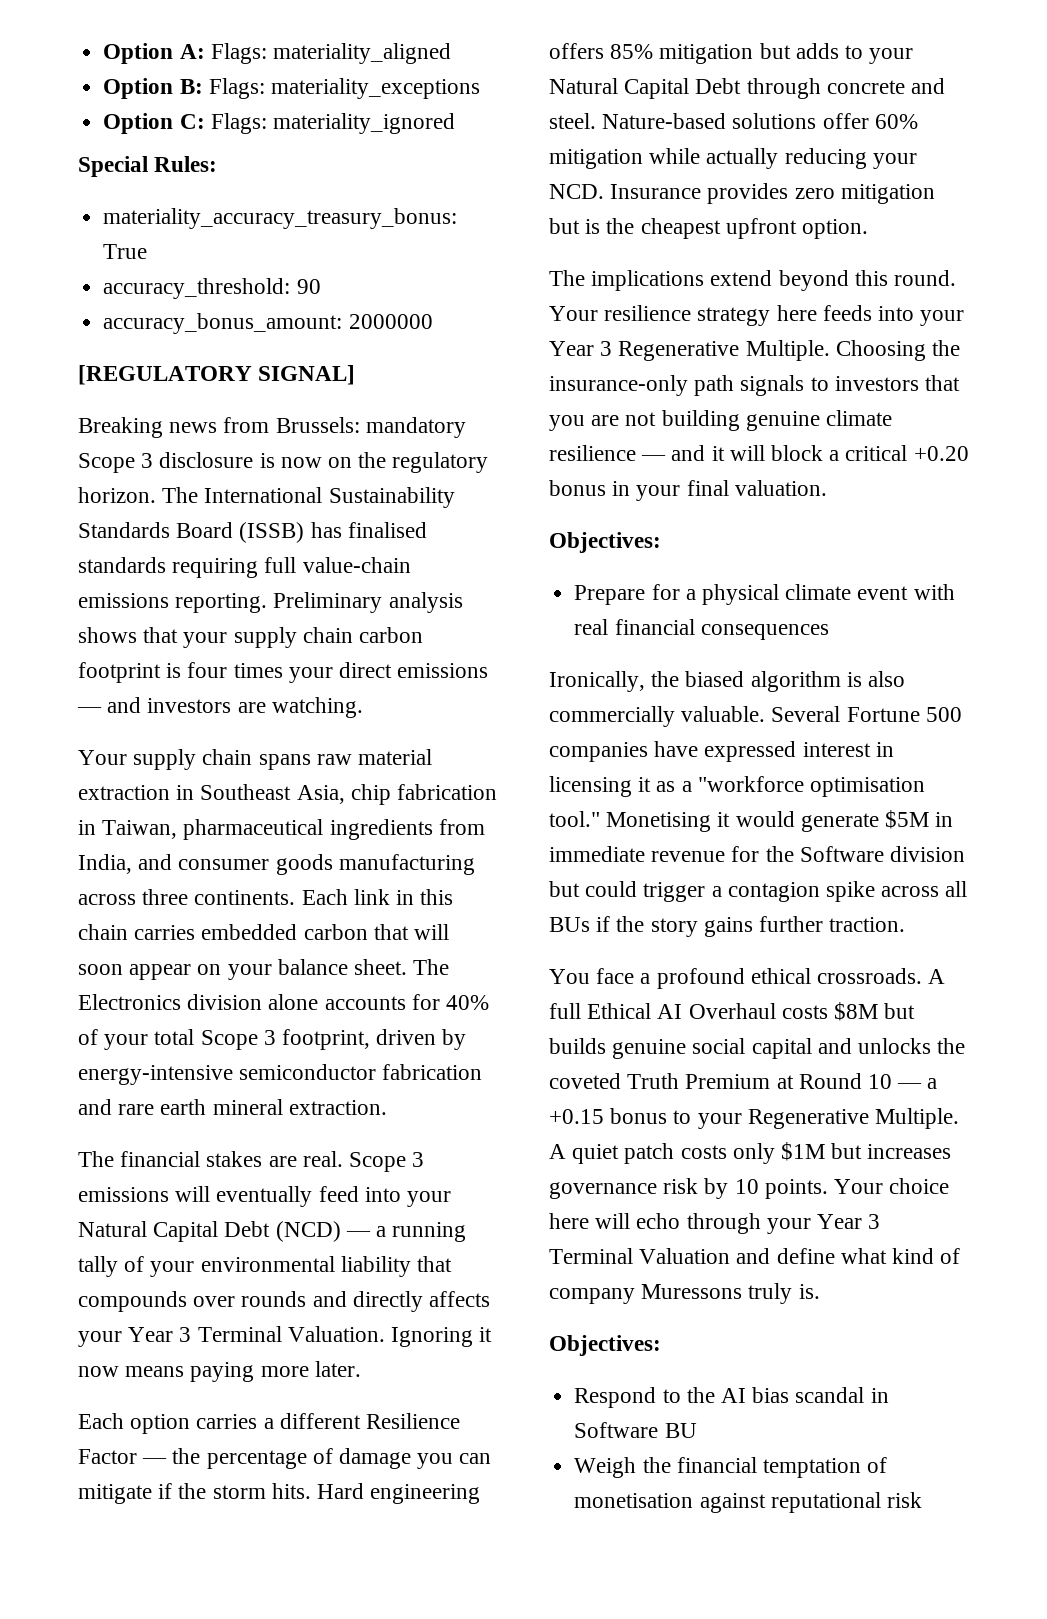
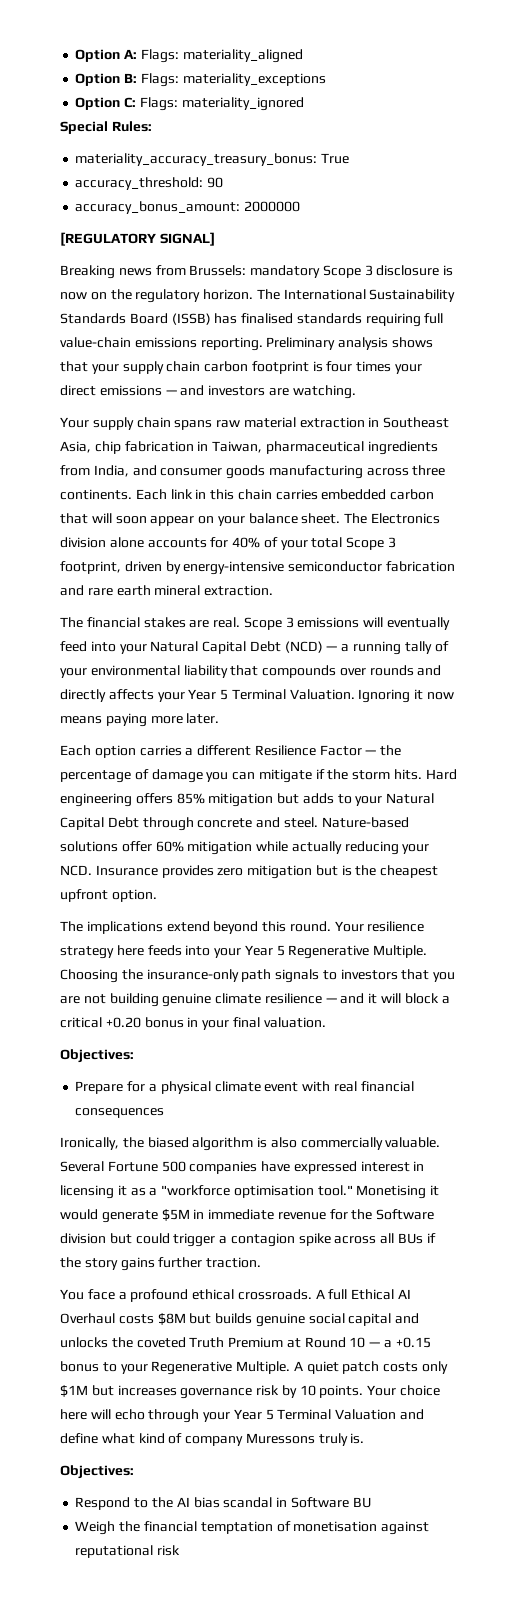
[179,1327,192,1342] 3 -> [220,689,229,700] 5
[600,341,613,356] 3 -> [276,945,285,956] 5
[868,1214,881,1229] 3 -> [265,1409,274,1420] 5

